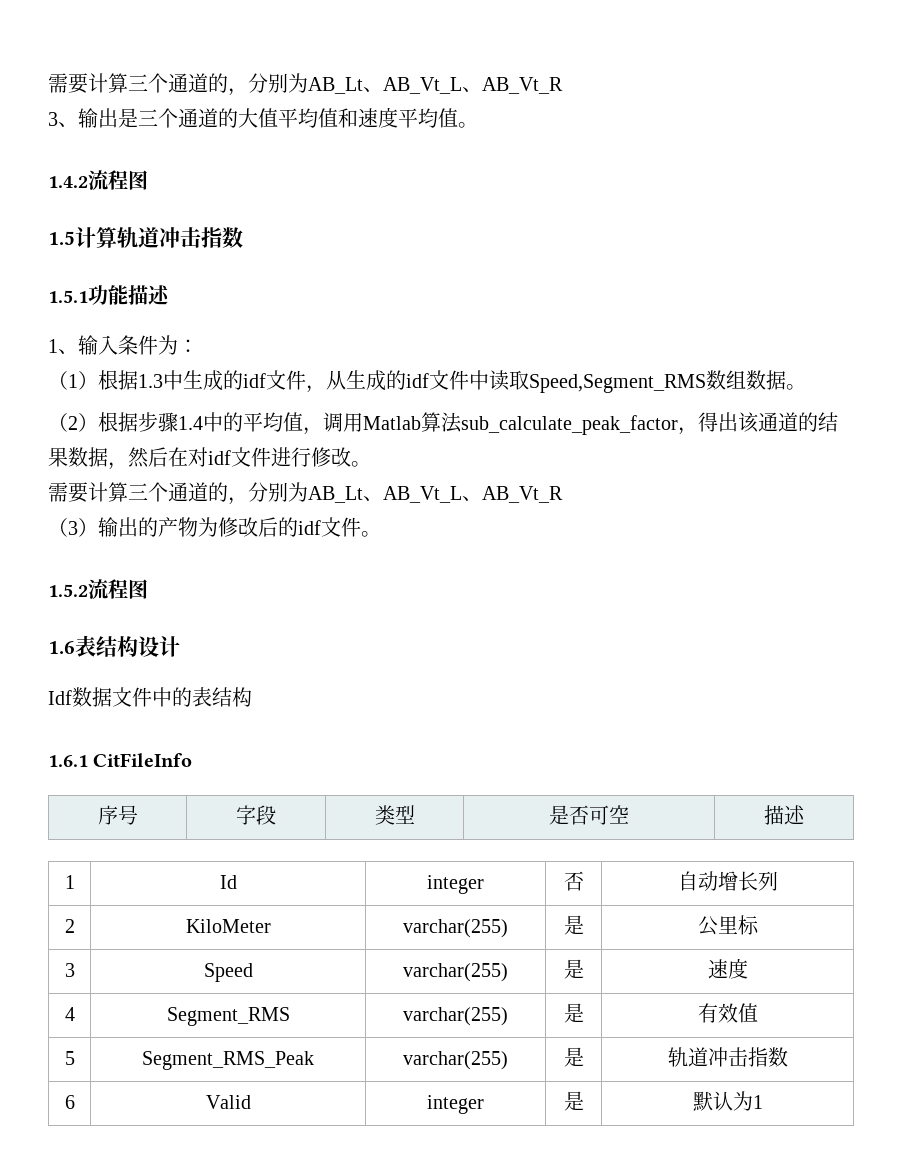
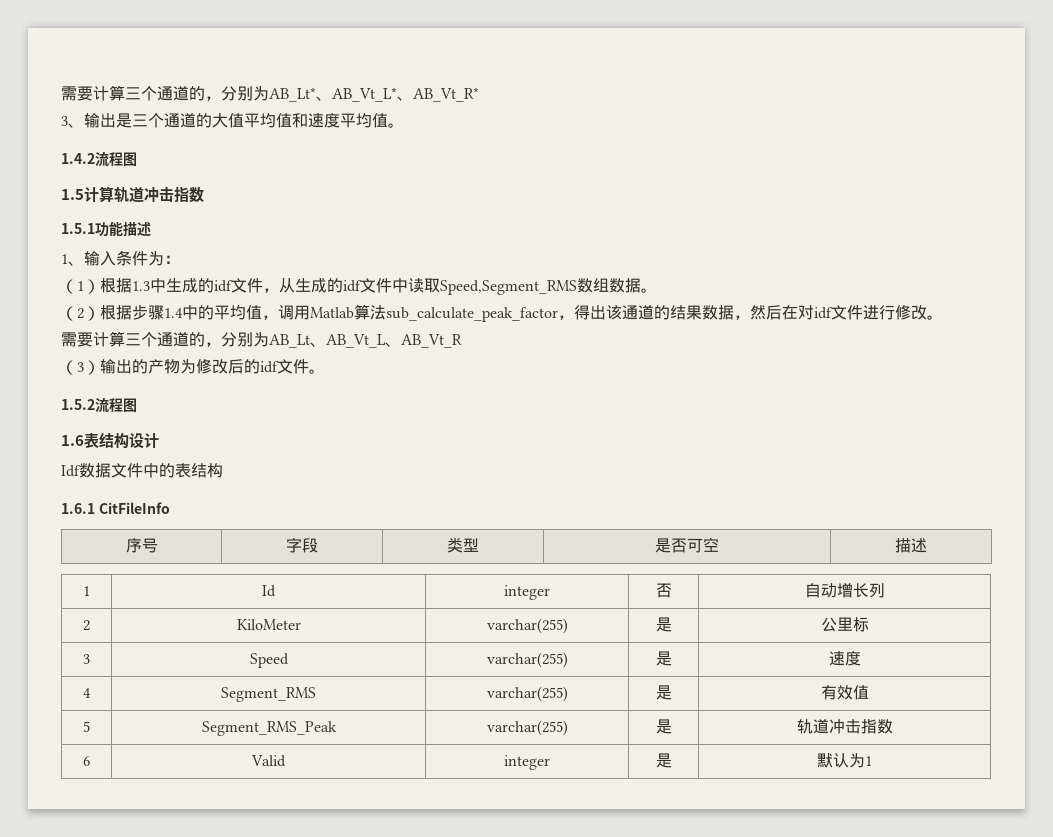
[48,73,563,96] 需要计算三个通道的，分别为AB_Lt、AB_Vt_L、AB_Vt_R -> [61,85,479,102] 需要计算三个通道的，分别为AB_Lt*、AB_Vt_L*、AB_Vt_R*

